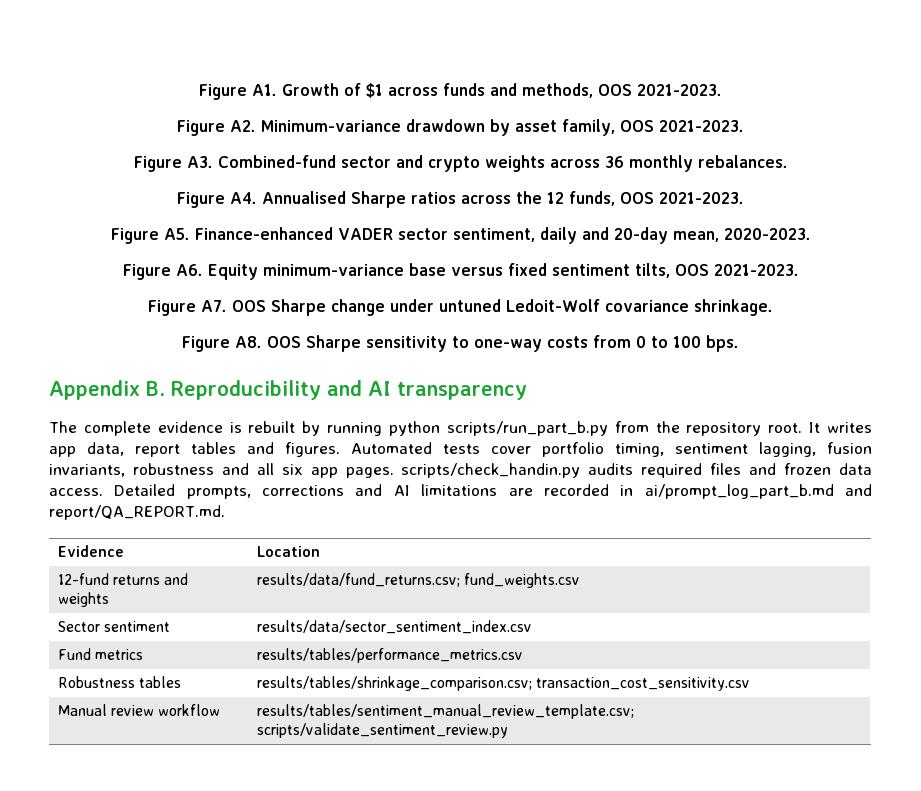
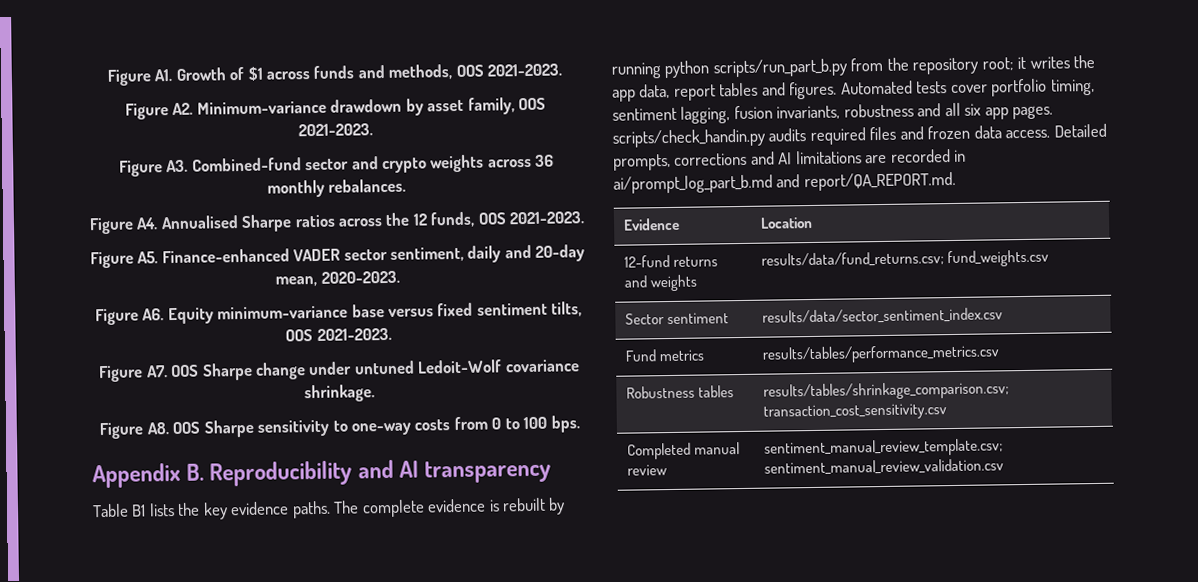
(527, 391) none -> [92,500,331,520] Table B1 lists the key evidence paths.
[768,422,873,433] root. It writes -> [981,54,1096,71] root; it writes the
[57,704,107,716] Manual -> [626,442,740,460] Completed manual
[158,704,221,716] [256,704,634,719] [256,723,508,738] workflow | results/tables/sentiment_manual_review_template.csv; scripts/validate_sentiment_review.py -> [763,438,1003,458] [763,458,1004,476] | sentiment_manual_review_template.csv; sentiment_manual_review_validation.csv

